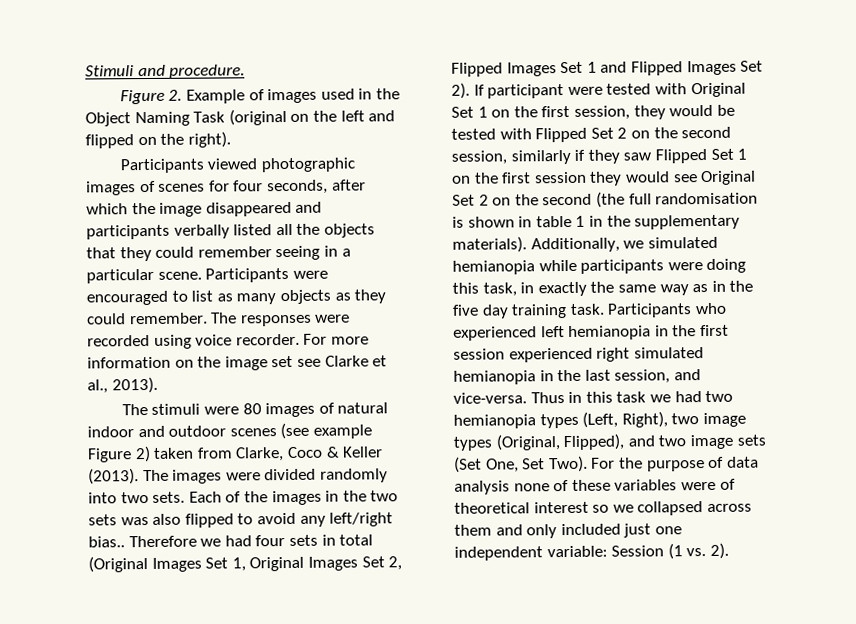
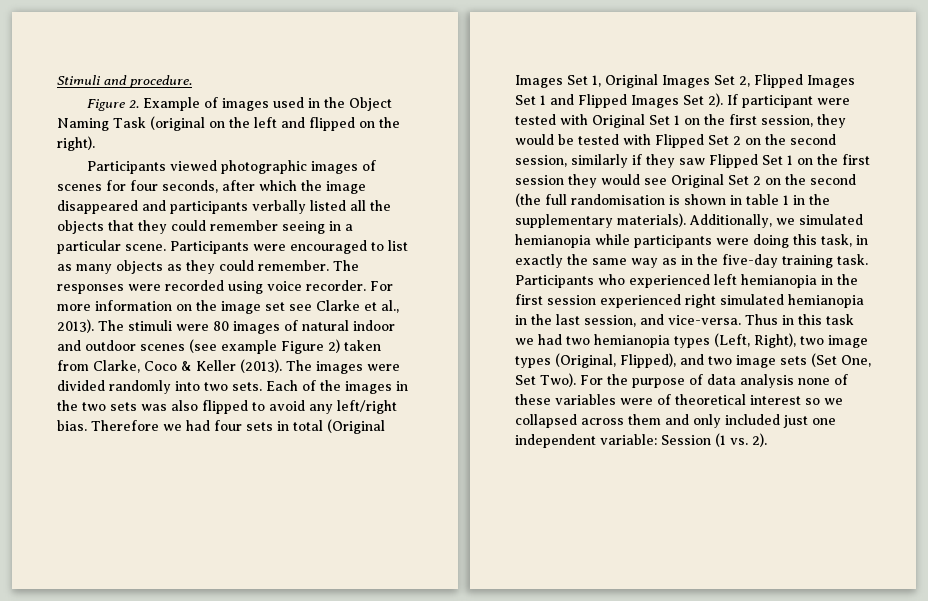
(158, 385) // -> (94, 326) none
[88,536,125,548] bias.. -> [57,420,87,431] bias.
[452,304,509,319] five day -> [722,254,778,268] five-day

